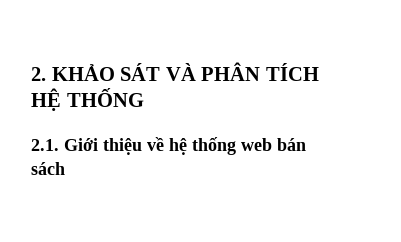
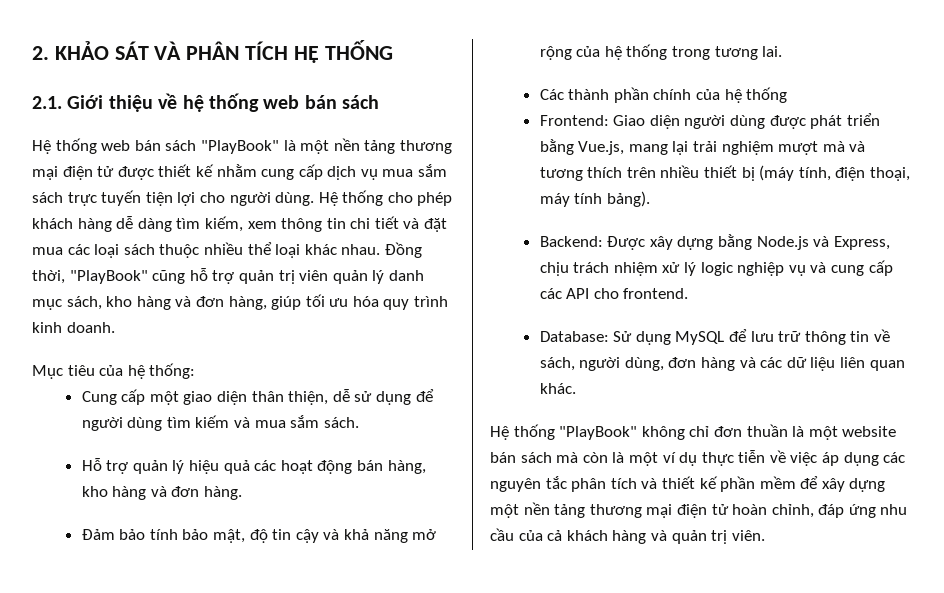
(65, 168) none -> [32,138,452,154] [32,164,448,180] [32,190,453,206] [32,216,448,232] [32,242,422,258] [32,268,424,284] [32,294,449,310] [32,322,115,333] [32,363,196,379] [81,389,434,405] [81,415,359,431] [81,458,426,474] [81,486,243,500] [81,529,437,543] [539,44,783,60] [539,87,788,103] [539,113,880,129] [539,139,866,155] [539,165,911,181] [539,191,650,207] [539,234,890,250] [539,260,893,276] [539,288,689,299] [539,329,891,345] [539,357,905,371] [539,383,576,394] [490,424,897,440] [490,450,906,466] [490,476,886,492] [490,502,908,518] [490,528,765,544] // Hệ thống web bán sách "PlayBook" là một nền tảng thương mại điện tử được thiết kế nhằm cung cấp dịch vụ mua sắm sách trực tuyến tiện lợi cho người dùng. Hệ thống cho phép khách hàng dễ dàng tìm kiếm, xem thông tin chi tiết và đặt mua các loại sách thuộc nhiều thể loại khác nhau. Đồng thời, "PlayBook" cũng hỗ trợ quản trị viên quản lý danh mục sách, kho hàng và đơn hàng, giúp tối ưu hóa quy trình kinh doanh. // Mục tiêu của hệ thống: // Cung cấp một giao diện thân thiện, dễ sử dụng để người dùng tìm kiếm và mua sắm sách. // Hỗ trợ quản lý hiệu quả các hoạt động bán hàng, kho hàng và đơn hàng. // Đảm bảo tính bảo mật, độ tin cậy và khả năng mở rộng của hệ thống trong tương lai. // Các thành phần chính của hệ thống // Frontend: Giao diện người dùng được phát triển bằng Vue.js, mang lại trải nghiệm mượt mà và tương thích trên nhiều thiết bị (máy tính, điện thoại, máy tính bảng). // Backend: Được xây dựng bằng Node.js và Express, chịu trách nhiệm xử lý logic nghiệp vụ và cung cấp các API cho frontend. // Database: Sử dụng MySQL để lưu trữ thông tin về sách, người dùng, đơn hàng và các dữ liệu liên quan khác. // Hệ thống "PlayBook" không chỉ đơn thuần là một website bán sách mà còn là một ví dụ thực tiễn về việc áp dụng các nguyên tắc phân tích và thiết kế phần mềm để xây dựng một nền tảng thương mại điện tử hoàn chỉnh, đáp ứng nhu cầu của cả khách hàng và quản trị viên.

